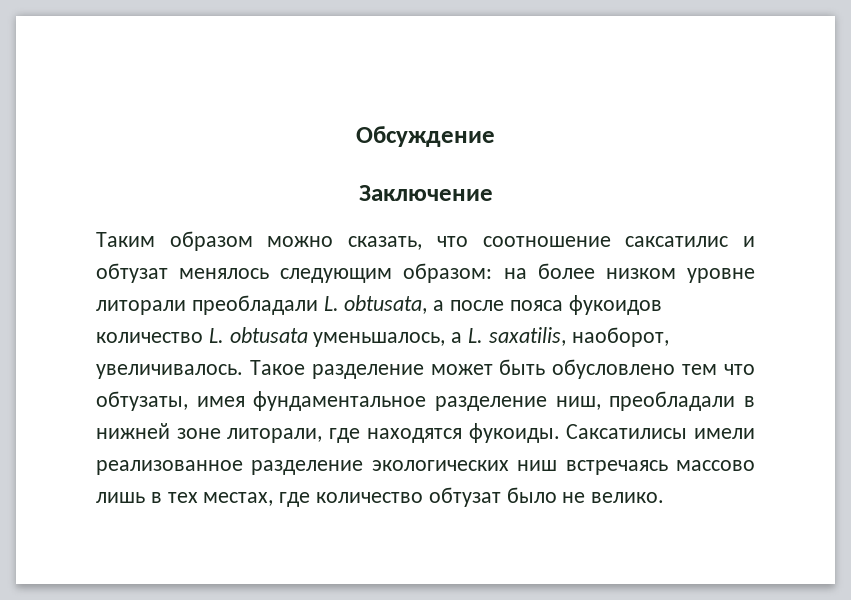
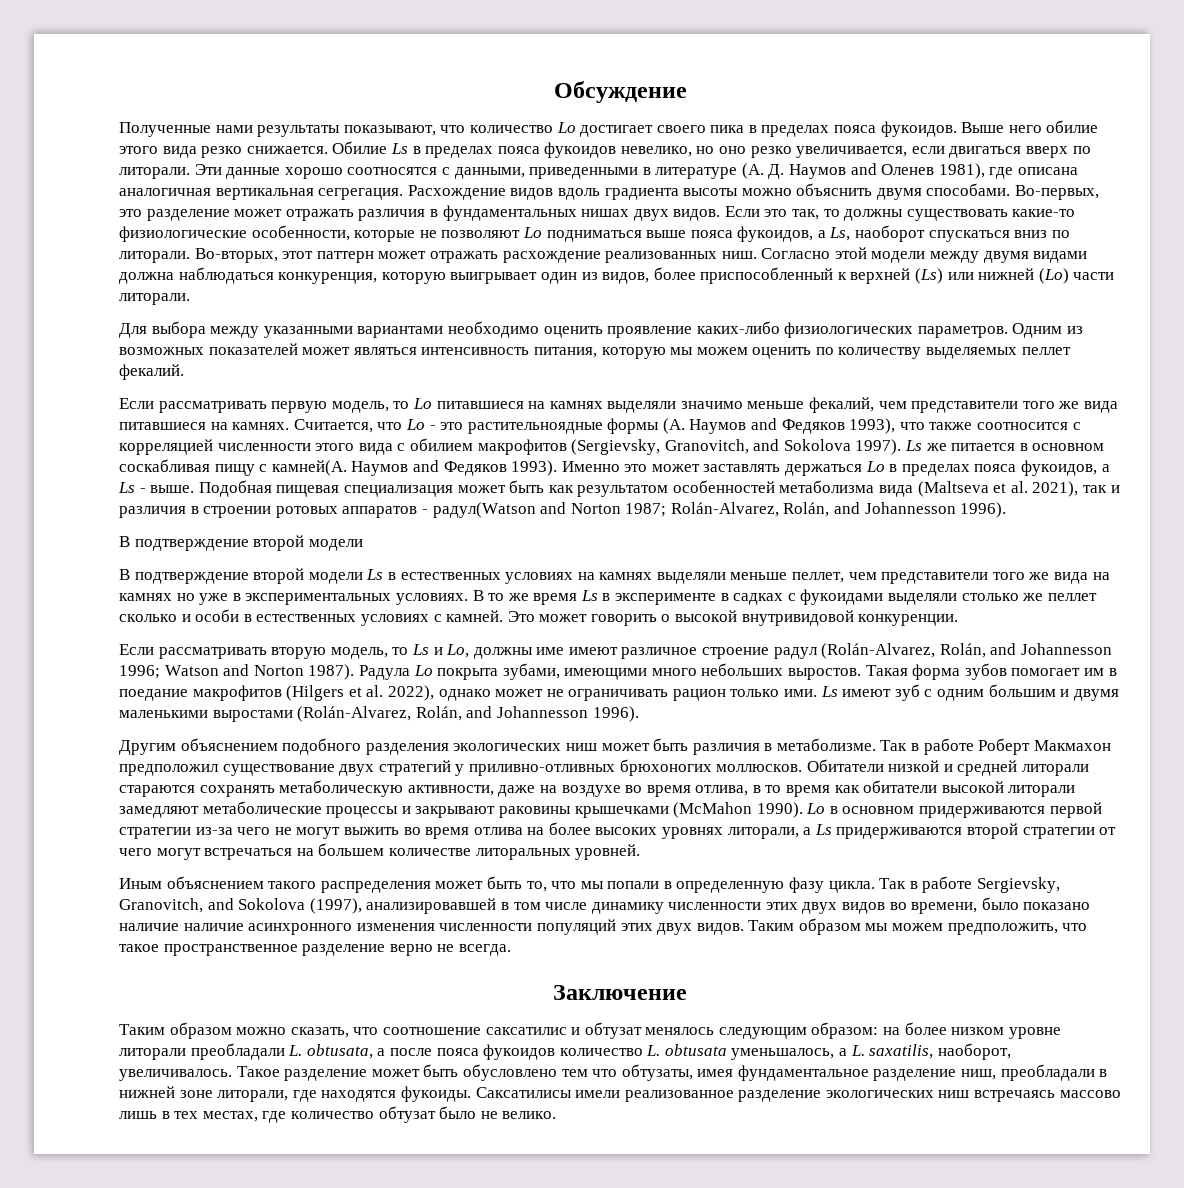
(495, 136) none -> [119,120,1099,137] [119,141,1091,158] [119,163,1079,179] [119,183,1100,200] [119,205,1076,221] [119,225,1070,242] [119,247,1088,263] [119,267,1115,284] [119,293,190,305] [119,321,1084,338] [119,343,1071,359] [119,364,184,380] [119,397,1119,413] [119,418,1081,434] [119,438,1105,455] [119,459,1110,476] [118,480,1120,497] [119,502,1007,518] [119,535,363,551] [119,568,1110,584] [119,589,1097,605] [119,609,959,626] [119,643,1113,659] [119,663,1117,680] [119,684,1119,701] [119,706,639,722] [119,738,1111,755] [119,759,1090,776] [119,780,1076,797] [119,801,1102,818] [119,822,1117,839] [119,843,641,860] [119,876,1061,893] [119,897,1091,914] [119,918,1088,935] [119,944,511,956] // Полученные нами результаты показывают, что количество Lo достигает своего пика в пределах пояса фукоидов. Выше него обилие этого вида резко снижается. Обилие Ls в пределах пояса фукоидов невелико, но оно резко увеличивается, если двигаться вверх по литорали. Эти данные хорошо соотносятся с данными, приведенными в литературе (А. Д. Наумов and Оленев 1981), где описана аналогичная вертикальная сегрегация. Расхождение видов вдоль градиента высоты можно объяснить двумя способами. Во-первых, это разделение может отражать различия в фундаментальных нишах двух видов. Если это так, то должны существовать какие-то физиологические особенности, которые не позволяют Lo подниматься выше пояса фукоидов, а Ls, наоборот спускаться вниз по литорали. Во-вторых, этот паттерн может отражать расхождение реализованных ниш. Согласно этой модели между двумя видами должна наблюдаться конкуренция, которую выигрывает один из видов, более приспособленный к верхней (Ls) или нижней (Lo) части литорали. // Для выбора между указанными вариантами необходимо оценить проявление каких-либо физиологических параметров. Одним из возможных показателей может являться интенсивность питания, которую мы можем оценить по количеству выделяемых пеллет фекалий. // Если рассматривать первую модель, то Lo питавшиеся на камнях выделяли значимо меньше фекалий, чем представители того же вида питавшиеся на камнях. Считается, что Lo - это растительноядные формы (А. Наумов and Федяков 1993), что также соотносится с корреляцией численности этого вида с обилием макрофитов (Sergievsky, Granovitch, and Sokolova 1997). Ls же питается в основном соскабливая пищу с камней(А. Наумов and Федяков 1993). Именно это может заставлять держаться Lo в пределах пояса фукоидов, а Ls - выше. Подобная пищевая специализация может быть как результатом особенностей метаболизма вида (Maltseva et al. 2021), так и различия в строении ротовых аппаратов - радул(Watson and Norton 1987; Rolán-Alvarez, Rolán, and Johannesson 1996). // В подтверждение второй модели // В подтверждение второй модели Ls в естественных условиях на камнях выделяли меньше пеллет, чем представители того же вида на камнях но уже в экспериментальных условиях. В то же время Ls в эксперименте в садках с фукоидами выделяли столько же пеллет сколько и особи в естественных условиях с камней. Это может говорить о высокой внутривидовой конкуренции. // Если рассматривать вторую модель, то Ls и Lo, должны име имеют различное строение радул (Rolán-Alvarez, Rolán, and Johannesson 1996; Watson and Norton 1987). Радула Lo покрыта зубами, имеющими много небольших выростов. Такая форма зубов помогает им в поедание макрофитов (Hilgers et al. 2022), однако может не ограничивать рацион только ими. Ls имеют зуб с одним большим и двумя маленькими выростами (Rolán-Alvarez, Rolán, and Johannesson 1996). // Другим объяснением подобного разделения экологических ниш может быть различия в метаболизме. Так в работе Роберт Макмахон предположил существование двух стратегий у приливно-отливных брюхоногих моллюсков. Обитатели низкой и средней литорали стараются сохранять метаболическую активности, даже на воздухе во время отлива, в то время как обитатели высокой литорали замедляют метаболические процессы и закрывают раковины крышечками (McMahon 1990). Lo в основном придерживаются первой стратегии из-за чего не могут выжить во время отлива на более высоких уровнях литорали, а Ls придерживаются второй стратегии от чего могут встречаться на большем количестве литоральных уровней. // Иным объяснением такого распределения может быть то, что мы попали в определенную фазу цикла. Так в работе Sergievsky, Granovitch, and Sokolova (1997), анализировавшей в том числе динамику численности этих двух видов во времени, было показано наличие наличие асинхронного изменения численности популяций этих двух видов. Таким образом мы можем предположить, что такое пространственное разделение верно не всегда.

